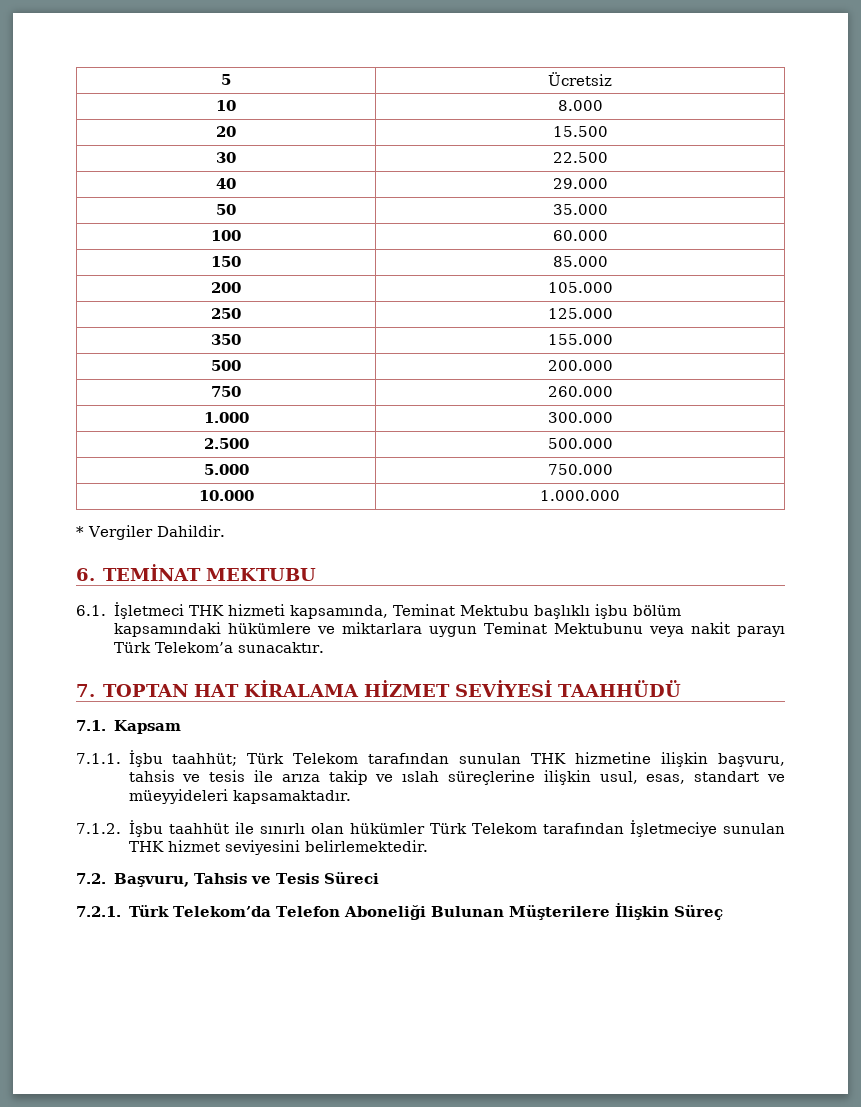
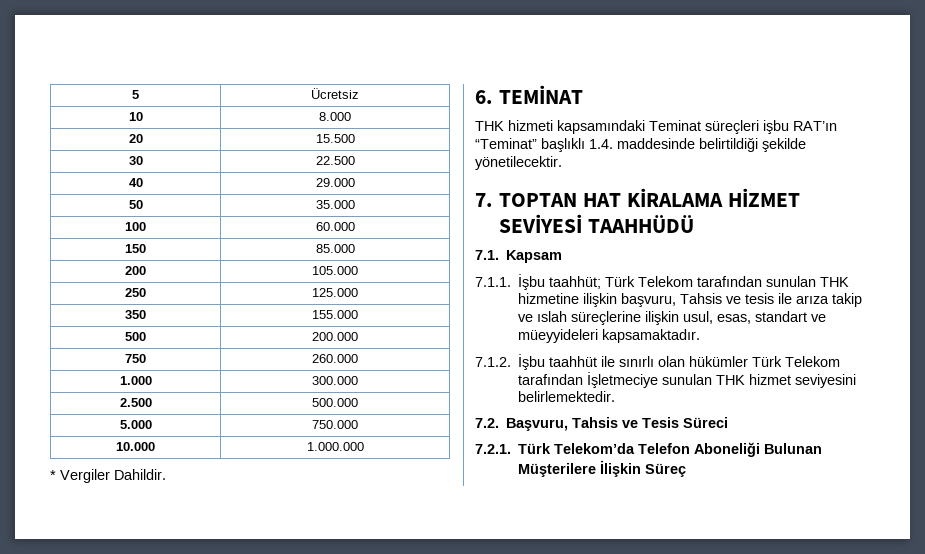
[206,568,317,581] [76,602,682,619] [113,622,785,637] [113,642,325,653] MEKTUBU // 6.1. İşletmeci THK hizmeti kapsamında, Teminat Mektubu başlıklı işbu bölüm kapsamındaki hükümlere ve miktarlara uygun Teminat Mektubunu veya nakit parayı Türk Telekom’a sunacaktır. -> [475,120,837,134] [475,137,806,152] [475,156,562,170] // THK hizmeti kapsamındaki Teminat süreçleri işbu RAT’ın “Teminat” başlıklı 1.4. maddesinde belirtildiği şekilde yönetilecektir.
[128,770,175,782] tahsis -> [680,293,723,304] Tahsis

